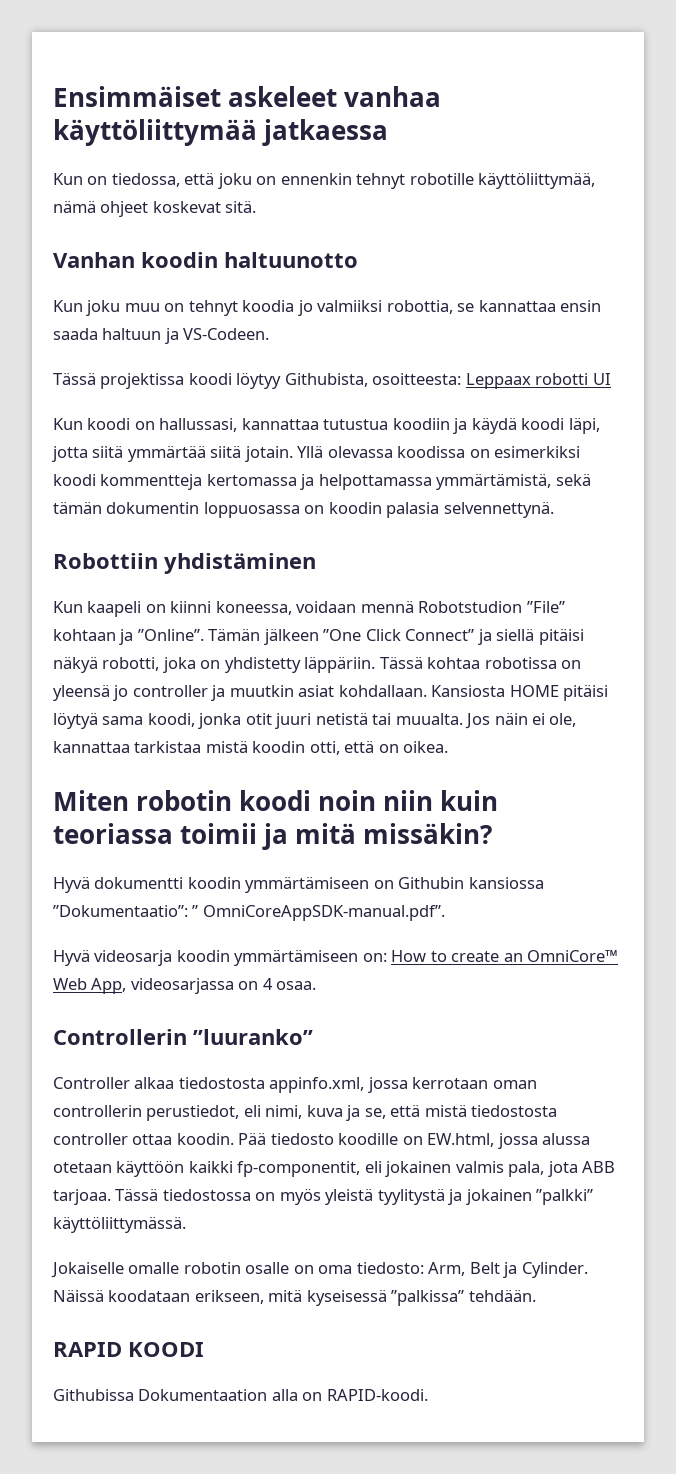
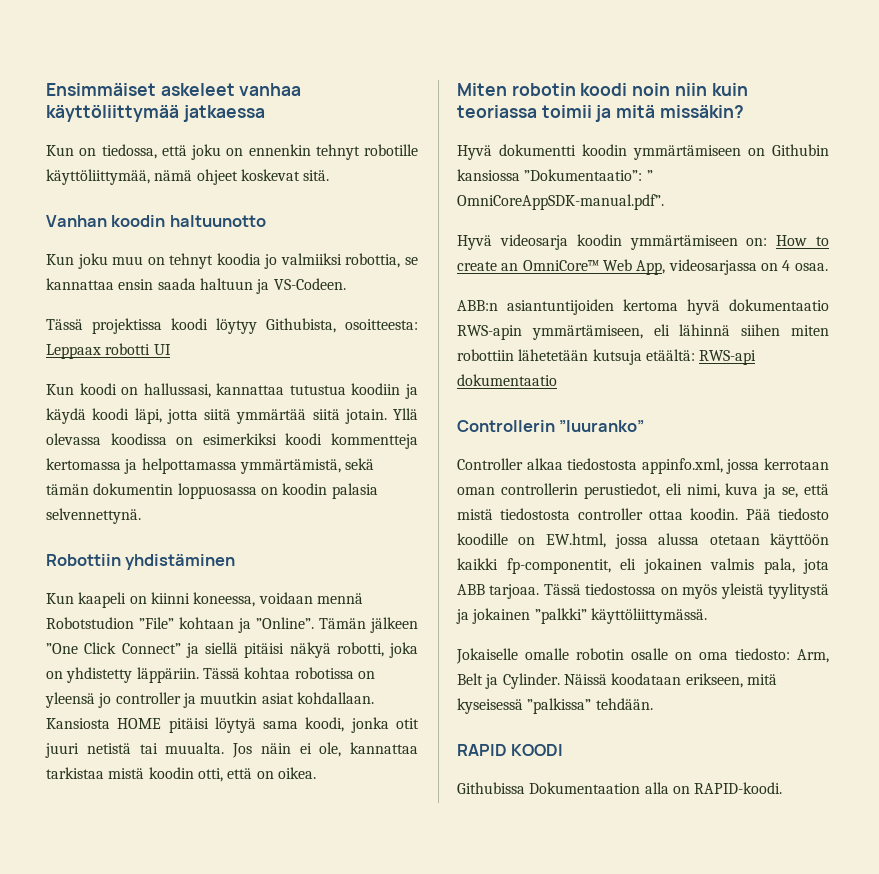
(317, 985) none -> [457,299,829,315] [457,324,829,340] [457,349,757,365] [457,374,557,386] // ABB:n asiantuntijoiden kertoma hyvä dokumentaatio RWS-apin ymmärtämiseen, eli lähinnä siihen miten robottiin lähetetään kutsuja etäältä: RWS-api dokumentaatio

